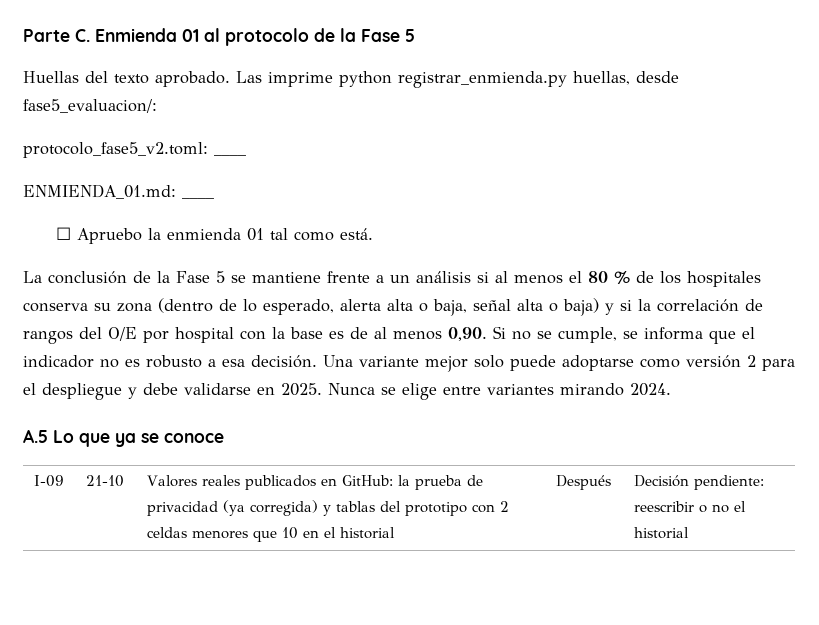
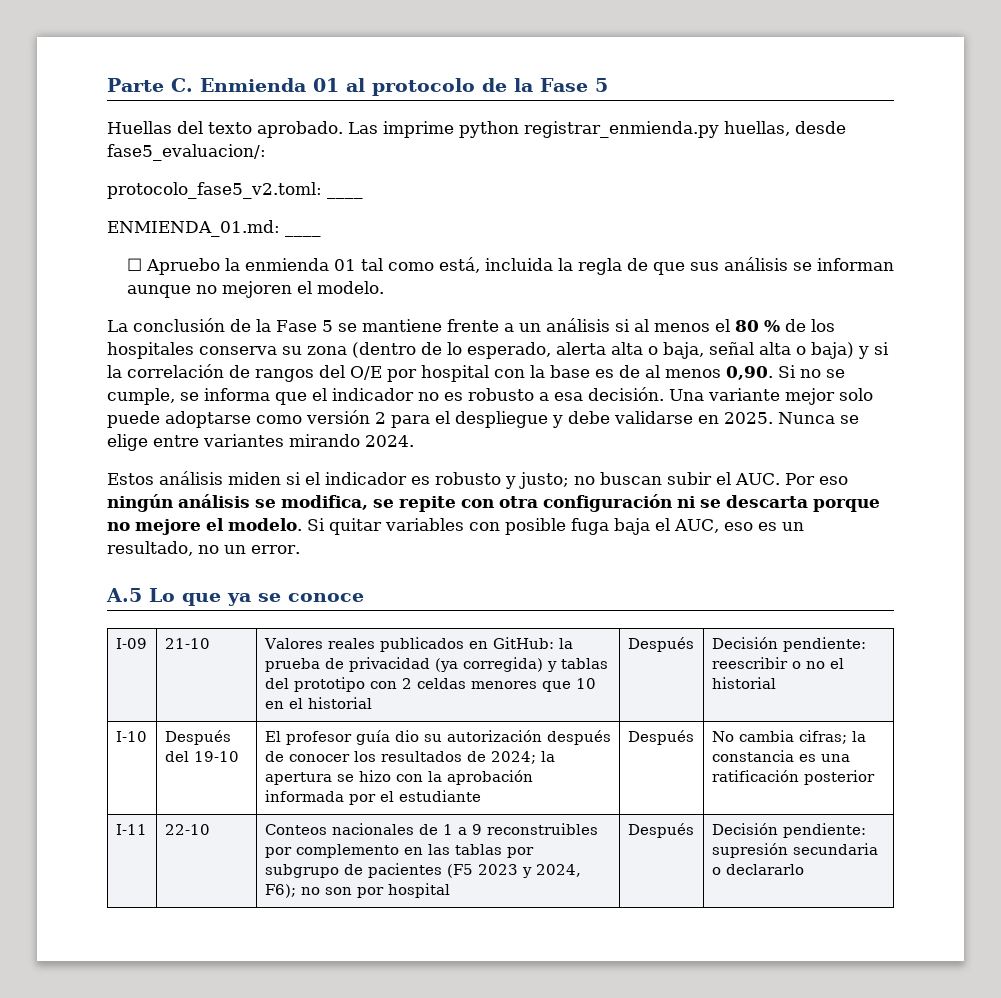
[339,228,373,240] está. -> [438,257,894,275] [126,281,384,298] está, incluida la regla de que sus análisis se informan aunque no mejoren el modelo.
(671, 389) none -> [107,471,848,489] [107,494,880,512] [107,518,804,535] [107,541,300,556] // Estos análisis miden si el indicador es robusto y justo; no buscan subir el AUC. Por eso ningún análisis se modifica, se repite con otra configuración ni se descarta porque no mejore el modelo. Si quitar variables con posible fuga baja el AUC, eso es un resultado, no un error.
(689, 533) none -> [115,731,147,742] [164,730,231,745] [164,751,239,762] [264,730,611,745] [264,751,555,764] [264,770,533,785] [264,790,481,805] [627,730,694,745] [711,730,866,744] [711,750,850,762] [711,770,875,785] [115,824,147,835] [164,824,210,835] [264,823,598,835] [264,844,534,858] [264,863,581,878] [264,883,450,898] [627,823,694,838] [711,823,866,838] [711,843,878,858] [711,864,804,875] // I-10 | Después del 19-10 | El profesor guía dio su autorización después de conocer los resultados de 2024; la apertura se hizo con la aprobación informada por el estudiante | Después | No cambia cifras; la constancia es una ratificación posterior // I-11 | 22-10 | Conteos nacionales de 1 a 9 reconstruibles por complemento en las tablas por subgrupo de pacientes (F5 2023 y 2024, F6); no son por hospital | Después | Decisión pendiente: supresión secundaria o declararlo

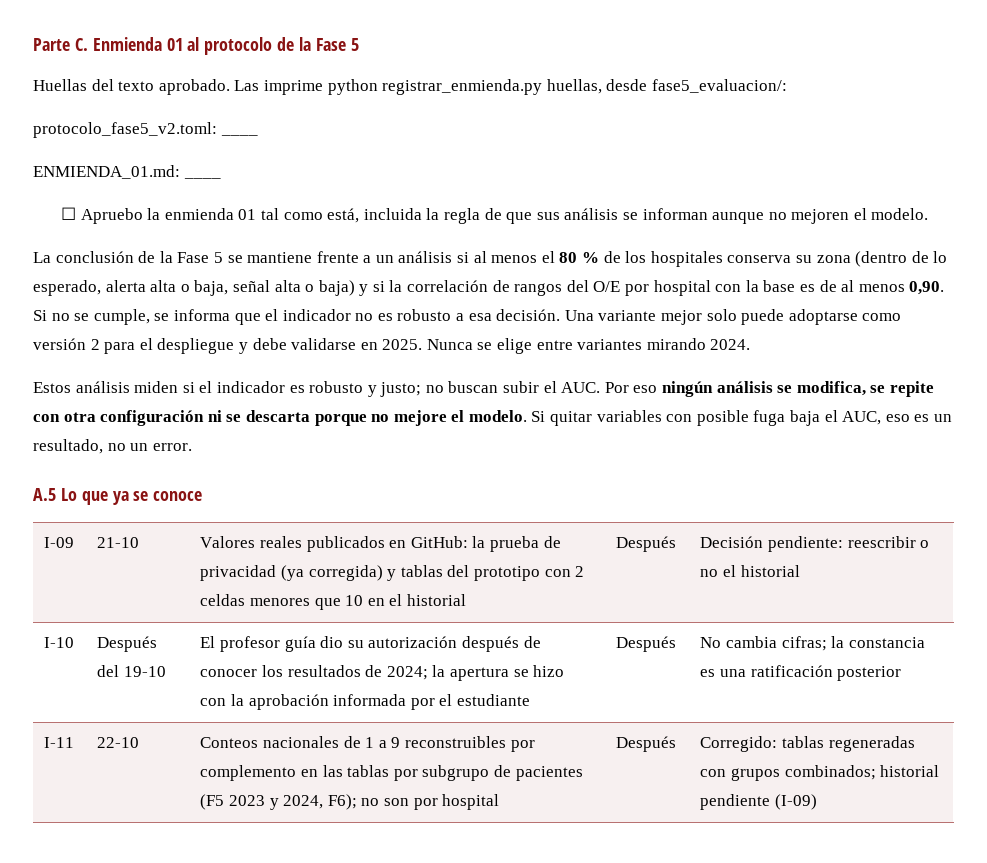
[711,823,866,838] [711,843,878,858] [711,864,804,875] Decisión pendiente: supresión secundaria o declararlo -> [700,736,915,752] [700,765,940,781] [700,794,818,810] Corregido: tablas regeneradas con grupos combinados; historial pendiente (I-09)

